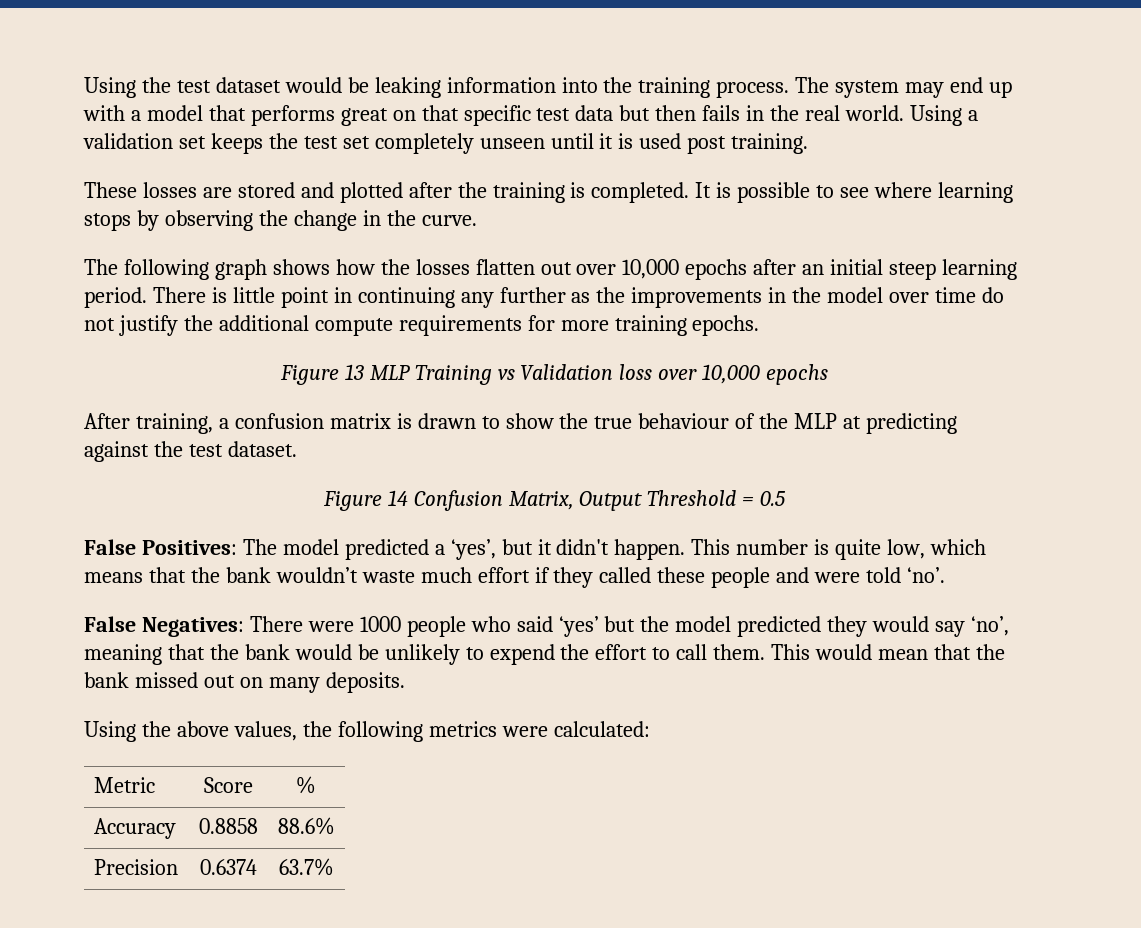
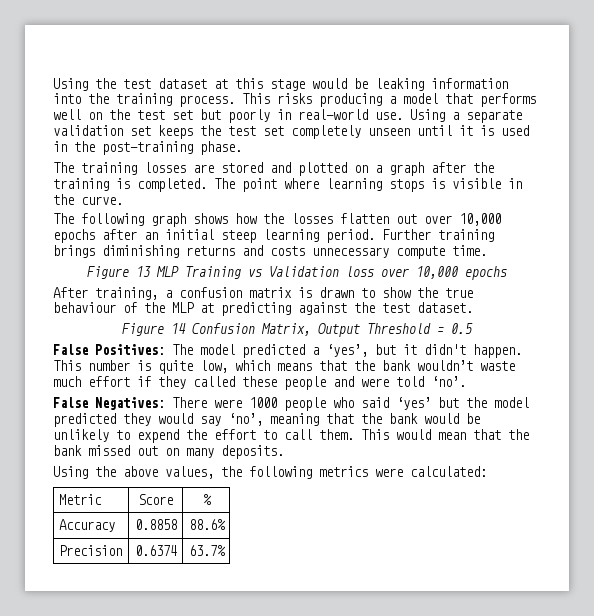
(281, 85) none -> [214,78,305,91] at this stage
[795,77,1013,98] [83,105,904,126] The system may end up with a model that performs great on that specific test data but then fails in the real world. -> [242,93,536,107] [53,109,403,123] This risks producing a model that performs well on the test set but poorly in real‑world use.
(978, 115) none -> [466,110,522,123] separate
[687,133,809,154] [84,182,137,198] post training. // These -> [53,141,242,155] [53,162,137,175] in the post-training phase. // The training
(403, 192) none -> [354,162,424,176] on a graph
[695,182,1013,203] [84,210,357,231] It is possible to see where learning stops by observing the change -> [214,178,501,192] The point where learning stops is visible
[152,287,1004,308] [84,315,760,336] There is little point in continuing any further as the improvements in the model over time do not justify the additional compute requirements for more training epochs. -> [382,229,494,242] [53,245,487,259] Further training brings diminishing returns and costs unnecessary compute time.

